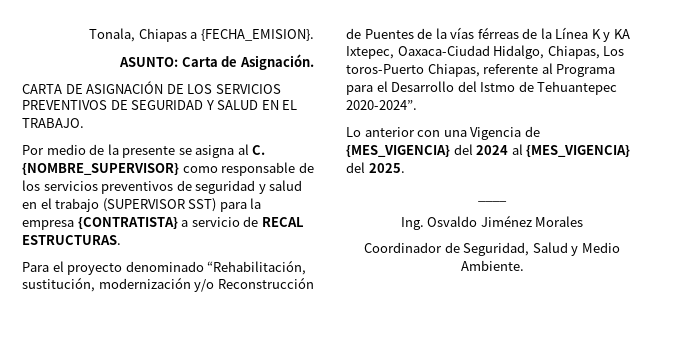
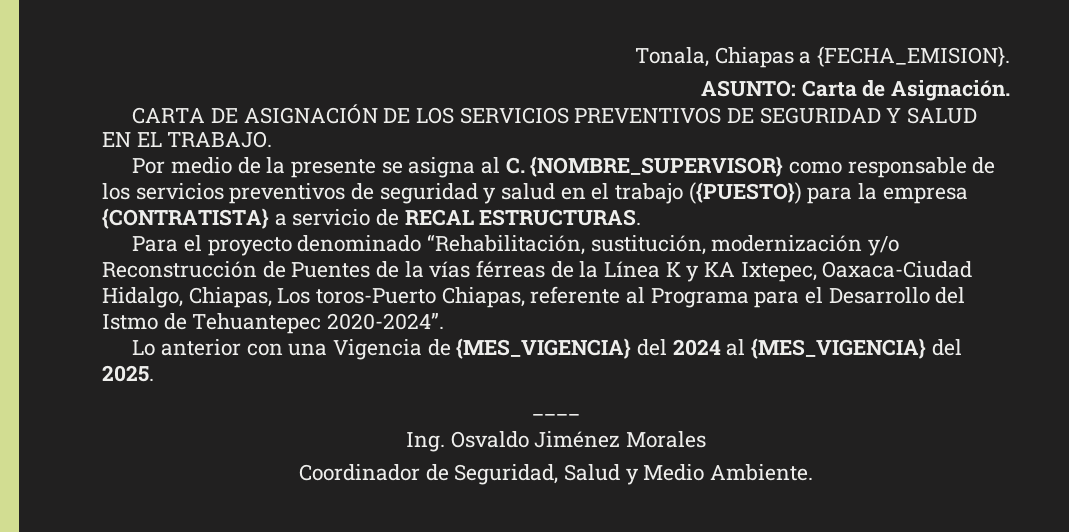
[102,198,217,212] (SUPERVISOR SST) -> [688,182,802,204] ({PUESTO})

